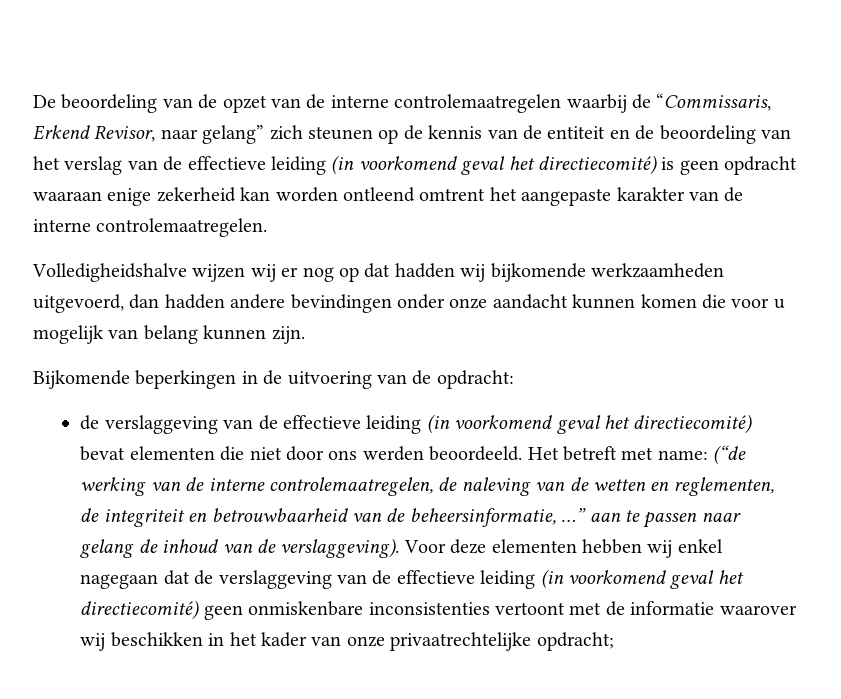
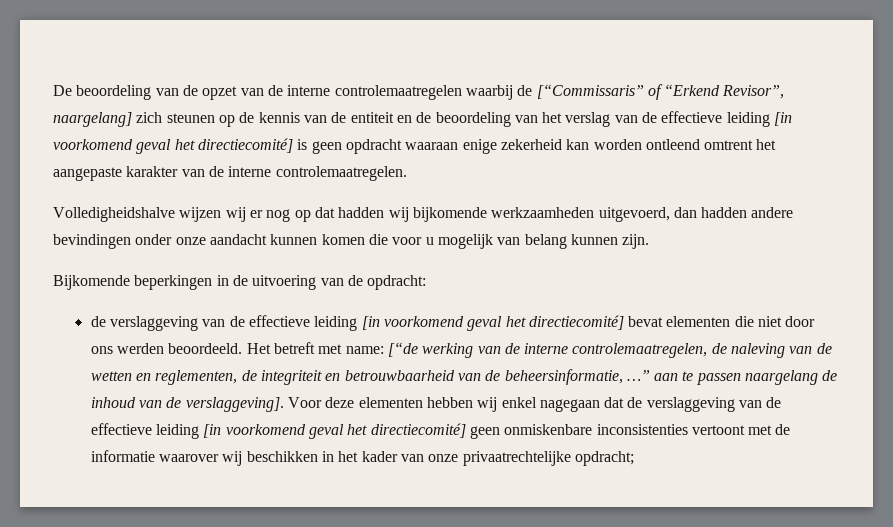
[656,93,772,111] [33,125,265,144] “Commissaris, Erkend Revisor, naar gelang” -> [536,84,785,100] [53,112,132,127] [“Commissaris” of “Erkend Revisor”, naargelang]
[331,155,657,175] (in voorkomend geval het directiecomité) -> [774,112,793,126] [53,138,293,154] [in voorkomend geval het directiecomité]
[426,414,753,434] (in voorkomend geval het directiecomité) -> [361,315,624,331] [in voorkomend geval het directiecomité]
[713,445,747,465] (“de -> [387,342,418,357] [“de
[701,513,741,522] [80,539,135,558] naar gelang -> [745,370,819,385] naargelang
[280,538,400,558] verslaggeving). -> [185,397,284,412] verslaggeving].
[540,569,744,589] [80,600,200,620] (in voorkomend geval het directiecomité) -> [203,423,466,439] [in voorkomend geval het directiecomité]

